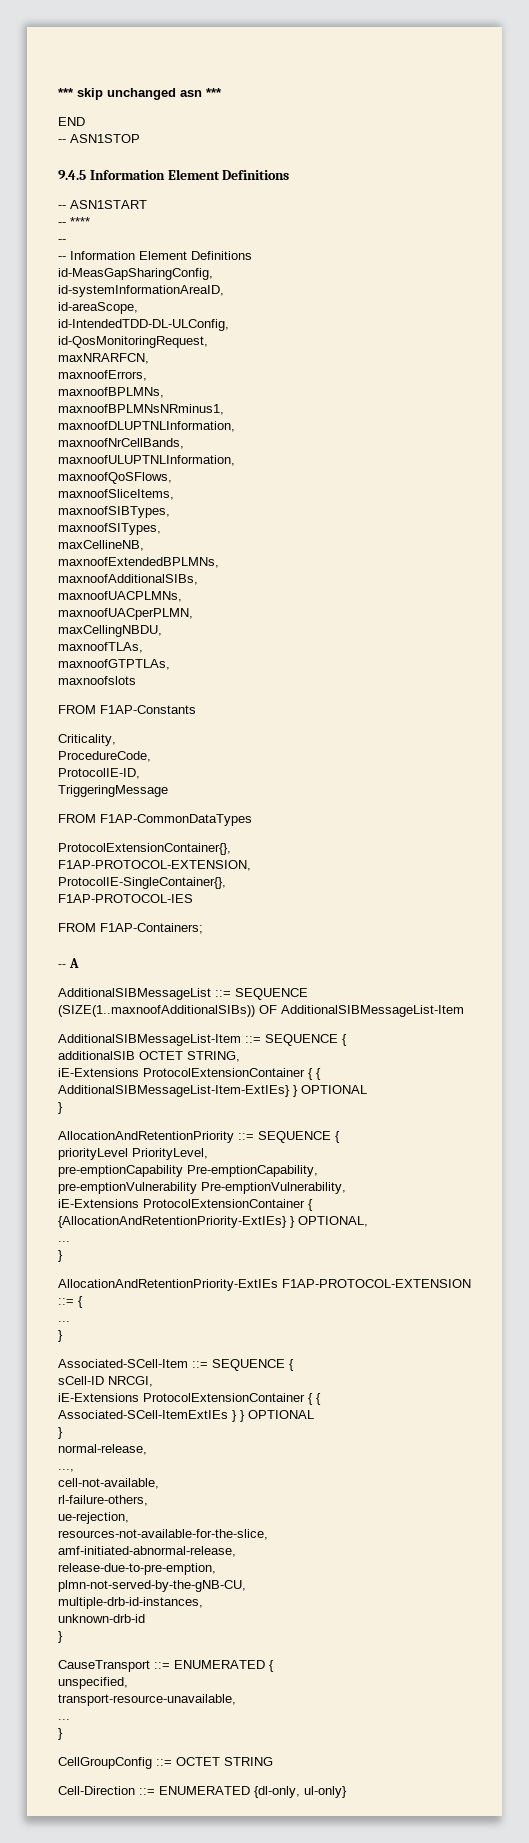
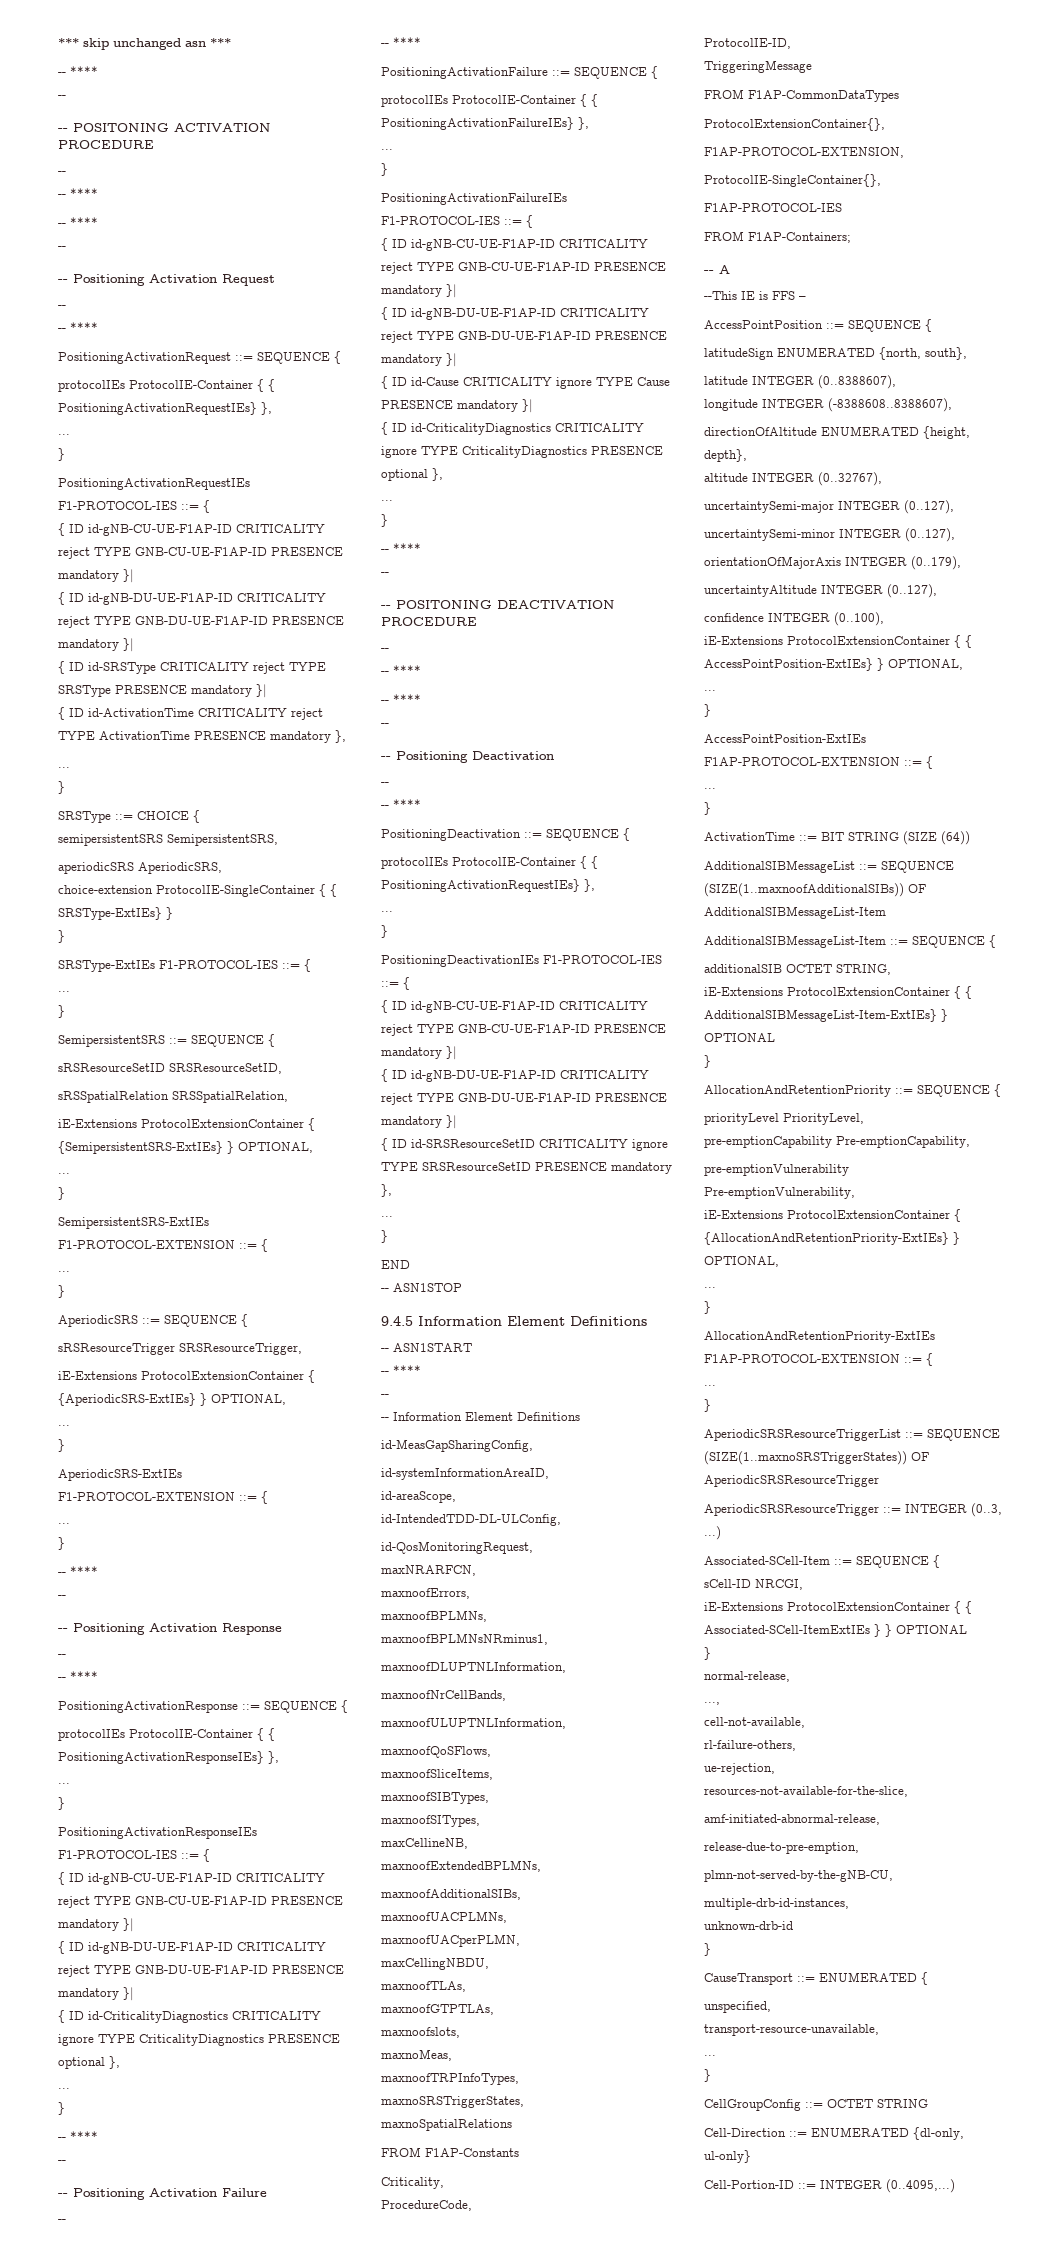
(222, 92) none -> [58,66,98,76] [58,95,66,99] [58,123,271,132] [58,140,154,149] [58,171,66,175] [58,188,98,198] [58,217,98,227] [58,246,66,250] [58,274,275,286] [58,305,66,309] [58,322,98,332] [58,351,341,364] [58,379,275,392] [58,402,272,415] [58,434,70,435] [58,448,65,461] [58,478,250,490] [58,500,210,513] [58,523,325,536] [58,547,343,559] [58,569,134,583] [58,592,326,605] [58,616,344,628] [58,638,134,652] [58,661,326,674] [58,684,267,698] [58,707,323,720] [58,730,346,743] [58,767,70,768] [58,781,65,794] [58,810,200,823] [58,834,278,846] [58,862,222,874] [58,884,337,897] [58,907,173,920] [58,930,65,943] [58,959,311,972] [58,991,70,992] [58,1005,65,1018] [58,1034,275,1047] [58,1063,282,1074] [58,1091,288,1103] [58,1118,315,1131] [58,1141,313,1154] [58,1173,70,1174] [58,1187,65,1200] [58,1217,209,1229] [58,1239,268,1252] [58,1271,70,1272] [58,1285,65,1298] [58,1314,248,1327] [58,1343,302,1355] [58,1370,315,1383] [58,1393,286,1406] [58,1425,70,1426] [58,1439,65,1452] [58,1469,182,1481] [58,1491,268,1504] [58,1523,70,1524] [58,1537,65,1550] [58,1566,98,1576] [58,1595,66,1599] [58,1623,282,1635] [58,1654,66,1658] [58,1671,98,1681] [58,1700,348,1713] [58,1728,275,1741] [58,1751,279,1764] [58,1783,70,1784] [58,1797,65,1810] [58,1827,257,1839] [58,1849,210,1862] [58,1872,325,1885] [58,1896,343,1908] [58,1918,134,1932] [58,1941,326,1954] [58,1965,344,1977] [58,1987,134,2001] [58,2010,321,2023] [58,2034,340,2046] [58,2056,120,2069] [58,2088,70,2089] [58,2102,65,2115] [58,2131,98,2141] [58,2160,66,2164] [58,2188,267,2200] [58,2219,66,2223] [381,37,421,47] [381,66,658,79] [381,94,598,107] [381,117,589,130] [381,149,393,150] [381,163,388,176] [381,193,567,205] [381,215,533,228] [381,238,648,251] [381,262,666,274] [381,284,457,298] [381,307,649,320] [381,331,667,343] [381,353,457,367] [381,376,670,389] [381,399,533,413] [381,422,644,435] [381,446,663,458] [381,468,443,481] [381,500,393,501] [381,514,388,527] [381,543,421,553] [381,572,389,576] [381,600,615,609] [381,617,477,626] [381,648,389,652] [381,665,421,675] [381,694,421,704] [381,723,389,727] [381,751,554,763] [381,782,389,786] [381,799,421,809] [381,828,630,841] [381,856,598,869] [381,879,595,892] [381,911,393,912] [381,925,388,938] [381,955,662,967] [381,977,410,990] [381,1000,648,1013] [381,1024,666,1036] [381,1046,457,1060] [381,1069,649,1082] [381,1093,667,1105] [381,1115,457,1129] [381,1138,668,1151] [381,1162,672,1174] [381,1184,392,1197] [381,1216,393,1217] [381,1230,388,1243] // -- **** // -- // -- POSITONING ACTIVATION PROCEDURE // -- // -- **** // -- **** // -- // -- Positioning Activation Request // -- // -- **** // PositioningActivationRequest ::= SEQUENCE { // protocolIEs ProtocolIE-Container { { PositioningActivationRequestIEs} }, // ... // } // PositioningActivationRequestIEs F1-PROTOCOL-IES ::= { // { ID id-gNB-CU-UE-F1AP-ID CRITICALITY reject TYPE GNB-CU-UE-F1AP-ID PRESENCE mandatory }| // { ID id-gNB-DU-UE-F1AP-ID CRITICALITY reject TYPE GNB-DU-UE-F1AP-ID PRESENCE mandatory }| // { ID id-SRSType CRITICALITY reject TYPE SRSType PRESENCE mandatory }| // { ID id-ActivationTime CRITICALITY reject TYPE ActivationTime PRESENCE mandatory }, // ... // } // SRSType ::= CHOICE { // semipersistentSRS SemipersistentSRS, // aperiodicSRS AperiodicSRS, // choice-extension ProtocolIE-SingleContainer { { SRSType-ExtIEs} } // } // SRSType-ExtIEs F1-PROTOCOL-IES ::= { // ... // } // SemipersistentSRS ::= SEQUENCE { // sRSResourceSetID SRSResourceSetID, // sRSSpatialRelation SRSSpatialRelation, // iE-Extensions ProtocolExtensionContainer { {SemipersistentSRS-ExtIEs} } OPTIONAL, // ... // } // SemipersistentSRS-ExtIEs F1-PROTOCOL-EXTENSION ::= { // ... // } // AperiodicSRS ::= SEQUENCE { // sRSResourceTrigger SRSResourceTrigger, // iE-Extensions ProtocolExtensionContainer { {AperiodicSRS-ExtIEs} } OPTIONAL, // ... // } // AperiodicSRS-ExtIEs F1-PROTOCOL-EXTENSION ::= { // ... // } // -- **** // -- // -- Positioning Activation Response // -- // -- **** // PositioningActivationResponse ::= SEQUENCE { // protocolIEs ProtocolIE-Container { { PositioningActivationResponseIEs} }, // ... // } // PositioningActivationResponseIEs F1-PROTOCOL-IES ::= { // { ID id-gNB-CU-UE-F1AP-ID CRITICALITY reject TYPE GNB-CU-UE-F1AP-ID PRESENCE mandatory }| // { ID id-gNB-DU-UE-F1AP-ID CRITICALITY reject TYPE GNB-DU-UE-F1AP-ID PRESENCE mandatory }| // { ID id-CriticalityDiagnostics CRITICALITY ignore TYPE CriticalityDiagnostics PRESENCE optional }, // ... // } // -- **** // -- // -- Positioning Activation Failure // -- // -- **** // PositioningActivationFailure ::= SEQUENCE { // protocolIEs ProtocolIE-Container { { PositioningActivationFailureIEs} }, // ... // } // PositioningActivationFailureIEs F1-PROTOCOL-IES ::= { // { ID id-gNB-CU-UE-F1AP-ID CRITICALITY reject TYPE GNB-CU-UE-F1AP-ID PRESENCE mandatory }| // { ID id-gNB-DU-UE-F1AP-ID CRITICALITY reject TYPE GNB-DU-UE-F1AP-ID PRESENCE mandatory }| // { ID id-Cause CRITICALITY ignore TYPE Cause PRESENCE mandatory }| // { ID id-CriticalityDiagnostics CRITICALITY ignore TYPE CriticalityDiagnostics PRESENCE optional }, // ... // } // -- **** // -- // -- POSITONING DEACTIVATION PROCEDURE // -- // -- **** // -- **** // -- // -- Positioning Deactivation // -- // -- **** // PositioningDeactivation ::= SEQUENCE { // protocolIEs ProtocolIE-Container { { PositioningActivationRequestIEs} }, // ... // } // PositioningDeactivationIEs F1-PROTOCOL-IES ::= { // { ID id-gNB-CU-UE-F1AP-ID CRITICALITY reject TYPE GNB-CU-UE-F1AP-ID PRESENCE mandatory }| // { ID id-gNB-DU-UE-F1AP-ID CRITICALITY reject TYPE GNB-DU-UE-F1AP-ID PRESENCE mandatory }| // { ID id-SRSResourceSetID CRITICALITY ignore TYPE SRSResourceSetID PRESENCE mandatory }, // ... // }
[58,676,136,685] maxnoofslots -> [381,2027,460,2038] [381,2049,452,2061] [381,2073,519,2085] [381,2096,524,2108] [381,2119,512,2131] maxnoofslots, // maxnoMeas, // maxnoofTRPInfoTypes, // maxnoSRSTriggerStates, // maxnoSpatialRelations
(79, 963) none -> [704,291,806,300] [704,319,932,332] [704,347,967,360] [704,375,896,389] [704,398,952,412] [704,426,970,439] [704,449,747,462] [704,472,882,486] [704,500,954,514] [704,528,955,542] [704,556,961,570] [704,584,937,598] [704,612,884,626] [704,635,972,648] [704,658,963,671] [704,690,716,691] [704,704,711,717] [704,734,866,743] [704,756,933,769] [704,788,716,789] [704,802,711,815] [704,831,970,845] // --This IE is FFS – // AccessPointPosition ::= SEQUENCE { // latitudeSign ENUMERATED {north, south}, // latitude INTEGER (0..8388607), // longitude INTEGER (-8388608..8388607), // directionOfAltitude ENUMERATED {height, depth}, // altitude INTEGER (0..32767), // uncertaintySemi-major INTEGER (0..127), // uncertaintySemi-minor INTEGER (0..127), // orientationOfMajorAxis INTEGER (0..179), // uncertaintyAltitude INTEGER (0..127), // confidence INTEGER (0..100), // iE-Extensions ProtocolExtensionContainer { { AccessPointPosition-ExtIEs} } OPTIONAL, // ... // } // AccessPointPosition-ExtIEs F1AP-PROTOCOL-EXTENSION ::= { // ... // } // ActivationTime ::= BIT STRING (SIZE (64))
(63, 1336) none -> [704,1429,1000,1441] [704,1451,929,1465] [704,1475,879,1487] [704,1503,1002,1517] [704,1526,721,1540] // AperiodicSRSResourceTriggerList ::= SEQUENCE (SIZE(1..maxnoSRSTriggerStates)) OF AperiodicSRSResourceTrigger // AperiodicSRSResourceTrigger ::= INTEGER (0..3, ...)
(347, 1792) none -> [704,2179,955,2193] // Cell-Portion-ID ::= INTEGER (0..4095,...)

